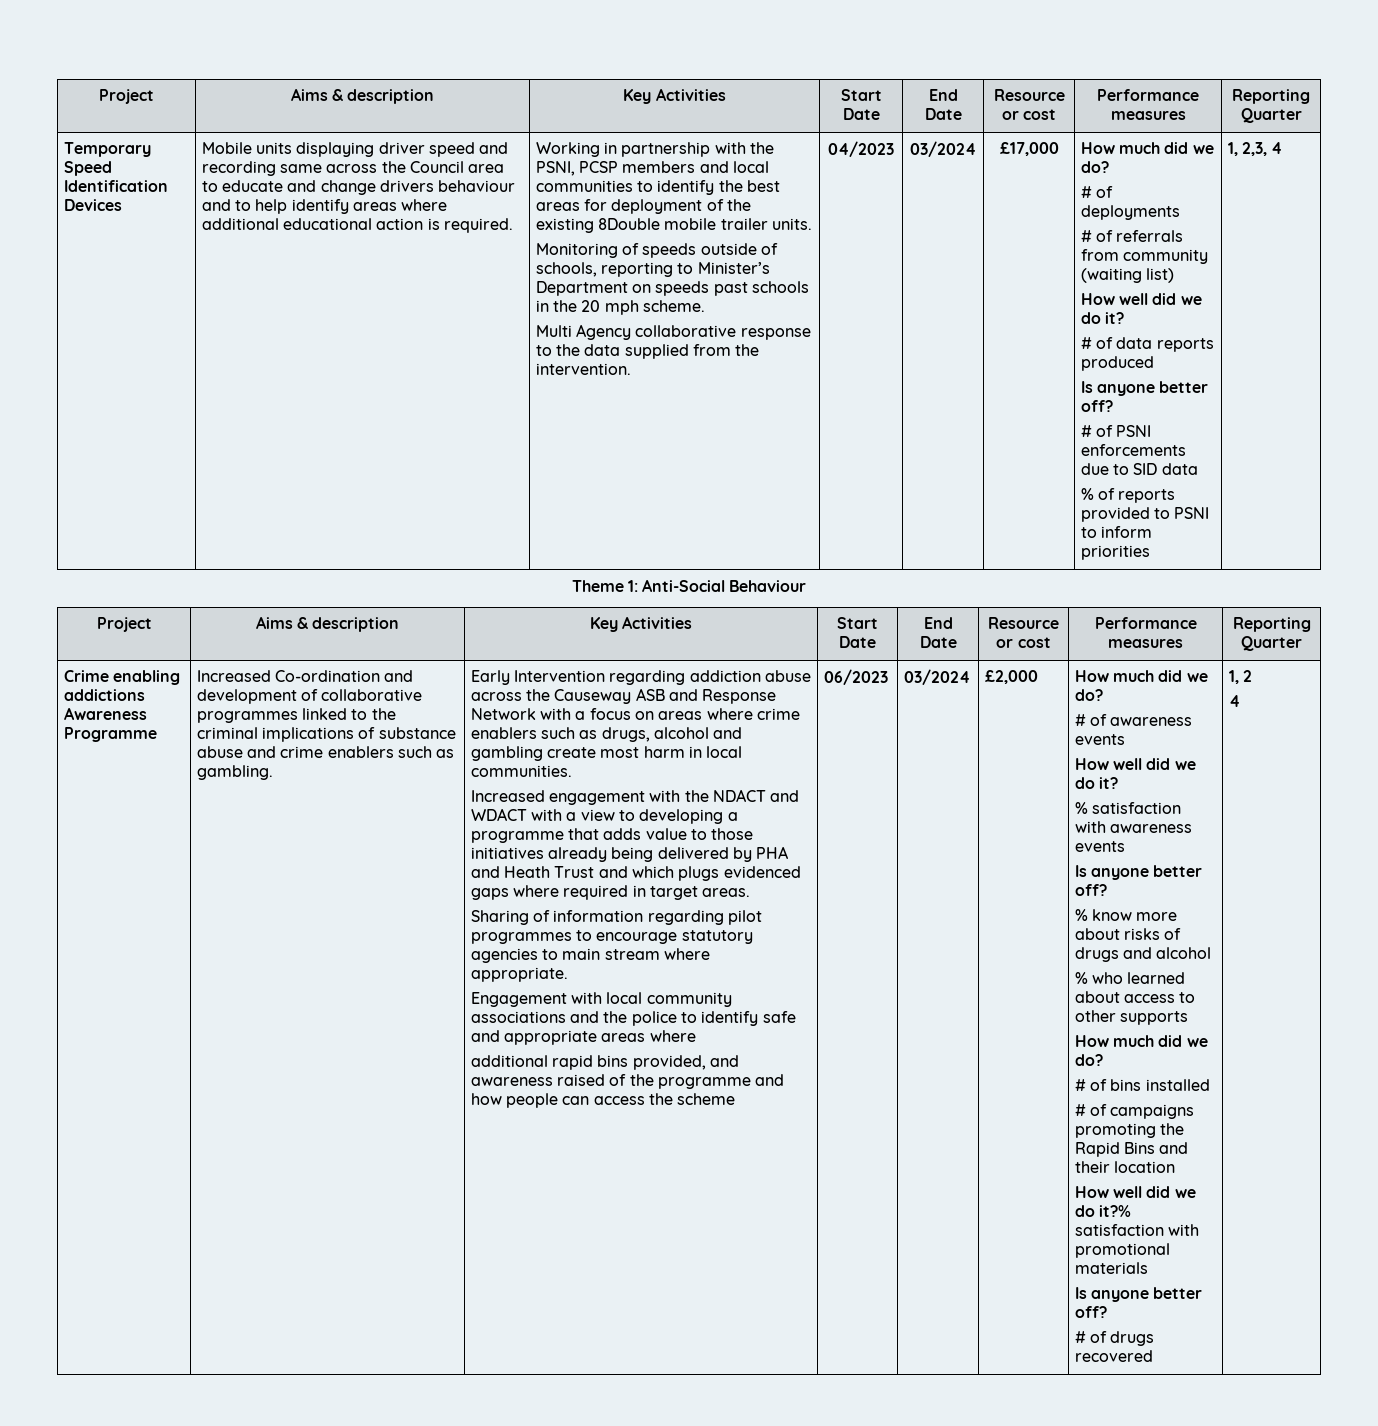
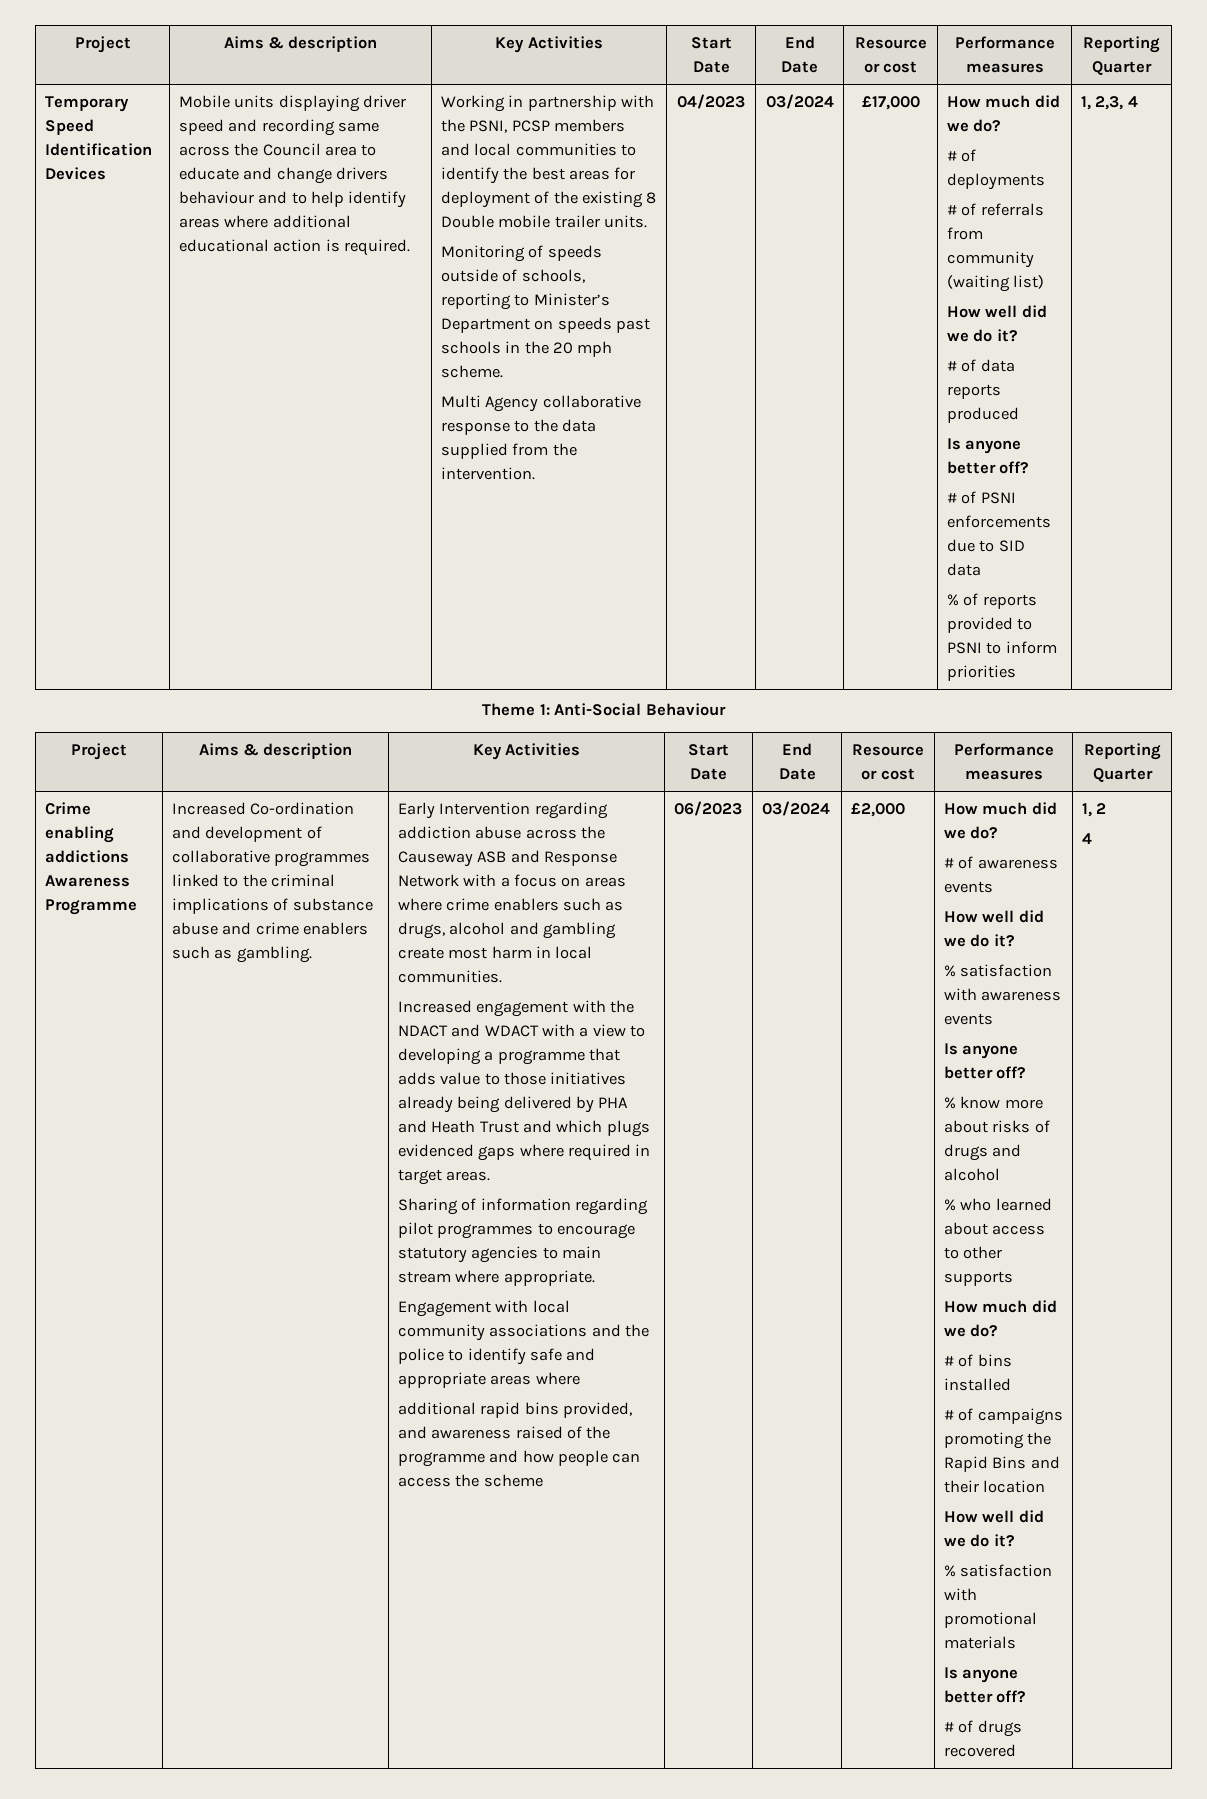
[598,218,661,230] 8Double -> [646,192,657,204] [440,215,494,228] 8 Double
[1099,1205,1132,1217] it?% -> [993,1534,1015,1547] [943,1565,956,1577] it? // %

